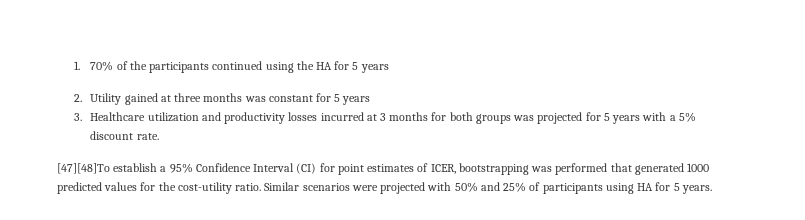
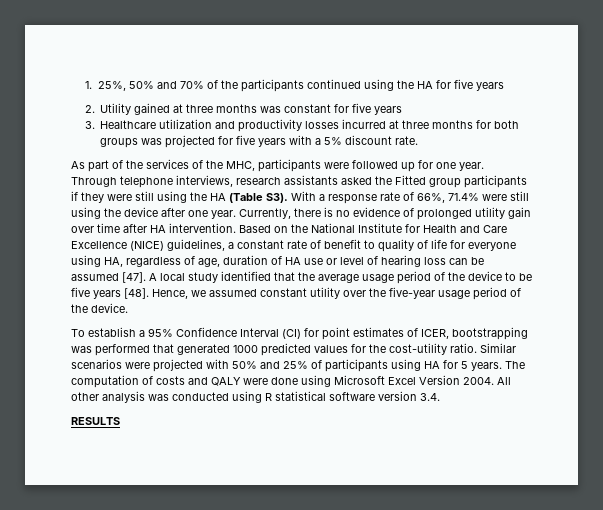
(80, 65) none -> [98,81,178,91] 25%, 50% and
[352,62,359,70] 5 -> [454,79,474,89] five
[334,94,341,102] 5 -> [352,103,372,113] five
[379,113,386,121] 3 -> [402,120,430,129] three
[603,113,610,121] 5 -> [236,135,256,145] five
[57,163,110,174] [47][48]To -> [71,159,484,172] [71,175,527,188] [71,191,529,204] [71,207,531,220] [71,223,507,233] [71,239,516,252] [71,255,484,267] [71,271,532,284] [71,287,521,300] [71,303,128,313] [71,329,85,337] As part of the services of the MHC, participants were followed up for one year. Through telephone interviews, research assistants asked the Fitted group participants if they were still using the HA (Table S3). With a response rate of 66%, 71.4% were still using the device after one year. Currently, there is no evidence of prolonged utility gain over time after HA intervention. Based on the National Institute for Health and Care Excellence (NICE) guidelines, a constant rate of benefit to quality of life for everyone using HA, regardless of age, duration of HA use or level of hearing loss can be assumed [47]. A local study identified that the average usage period of the device to be five years [48]. Hence, we assumed constant utility over the five-year usage period of the device. // To
(712, 189) none -> [505,361,525,369] [71,375,511,388] [71,391,440,403] [71,417,120,425] The computation of costs and QALY were done using Microsoft Excel Version 2004. All other analysis was conducted using R statistical software version 3.4. // RESULTS

